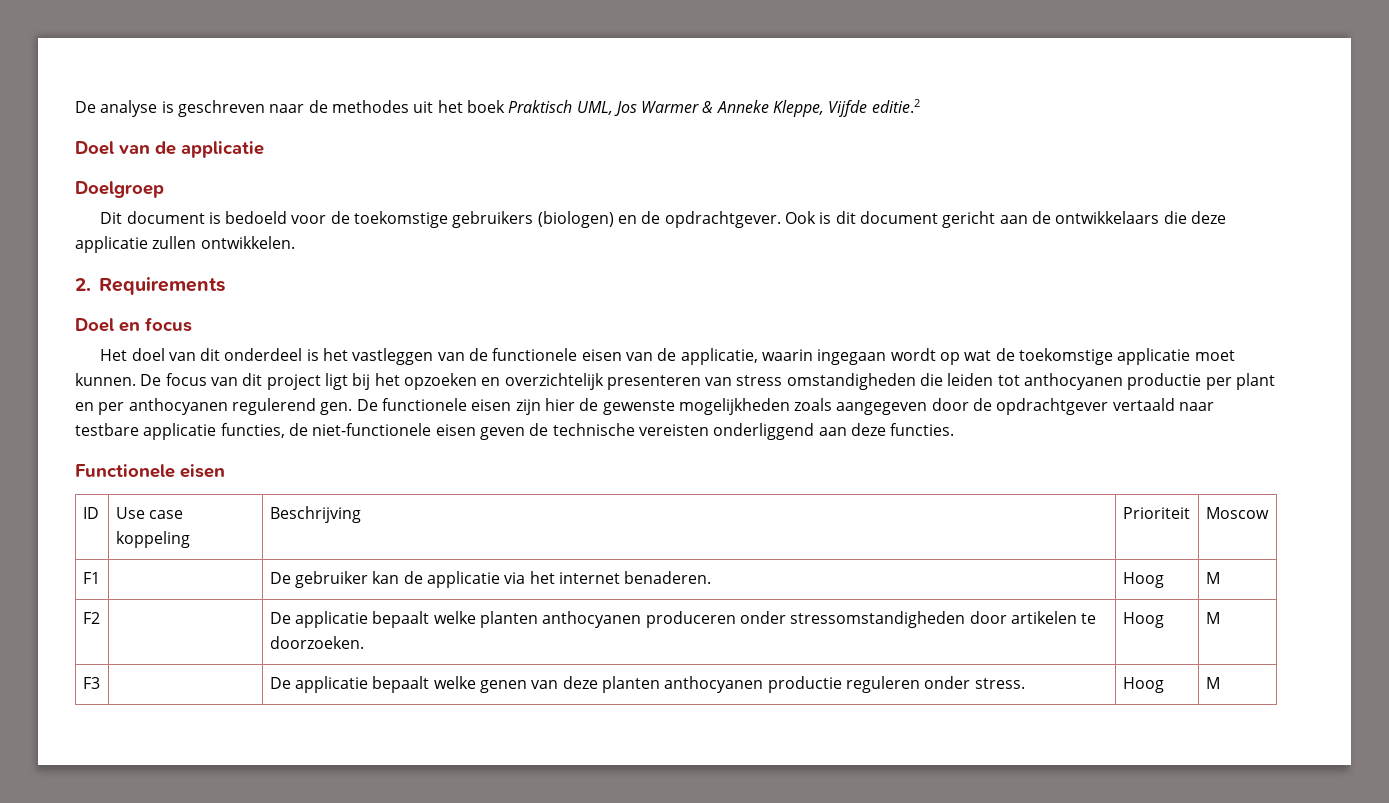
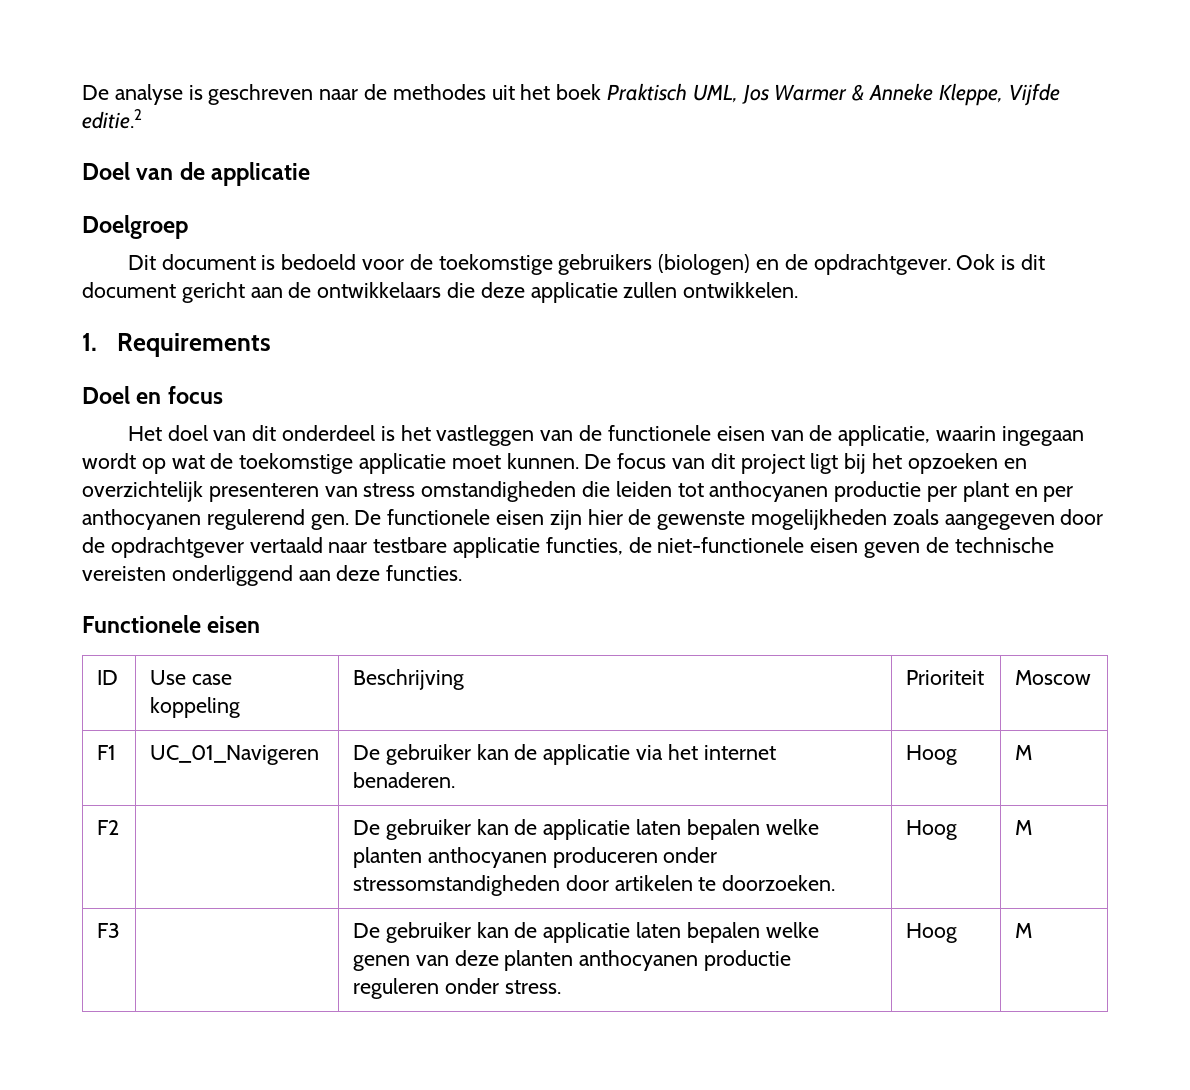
[75,278,91,291] 2. -> [82,333,97,351] 1.
(100, 578) none -> [149,745,319,765] UC_01_Navigeren
[295,611,430,628] applicatie bepaalt -> [385,819,760,840] gebruiker kan de applicatie laten bepalen
[295,676,430,693] applicatie bepaalt -> [385,922,760,943] gebruiker kan de applicatie laten bepalen

